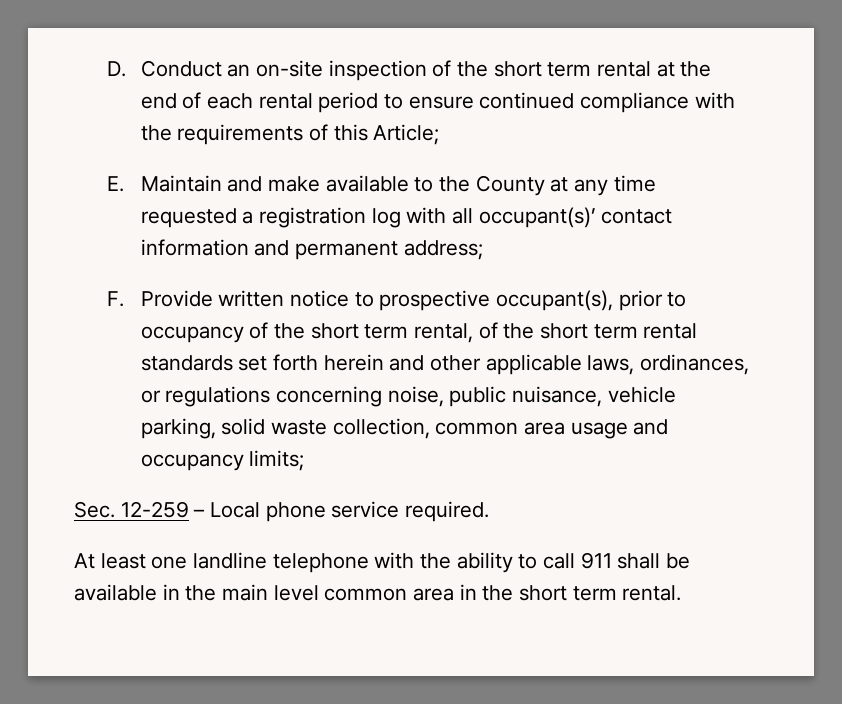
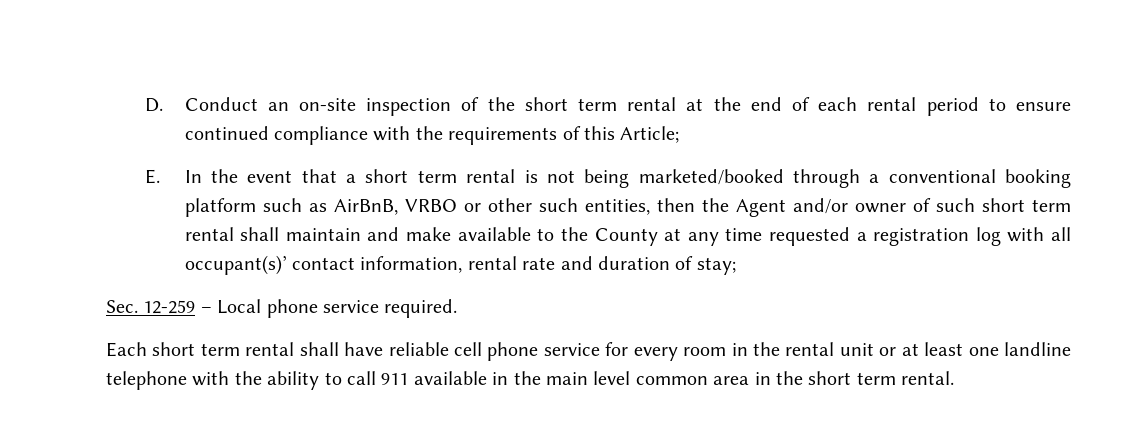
[140,175,222,192] Maintain -> [184,169,1072,188] [184,198,1072,217] [184,227,361,241] In the event that a short term rental is not being marketed/booked through a conventional booking platform such as AirBnB, VRBO or other such entities, then the Agent and/or owner of such short term rental shall maintain
[140,239,483,260] [107,290,687,311] [140,322,698,343] [140,354,749,375] [140,386,676,407] [140,418,669,439] [140,450,305,471] information and permanent address; // F. Provide written notice to prospective occupant(s), prior to occupancy of the short term rental, of the short term rental standards set forth herein and other applicable laws, ordinances, or regulations concerning noise, public nuisance, vehicle parking, solid waste collection, common area usage and occupancy limits; -> [360,256,736,275] information, rental rate and duration of stay;
[74,553,95,569] At -> [106,342,919,361] Each short term rental shall have reliable cell phone service for every room in the rental unit or at
[617,553,691,569] shall be -> (409, 379) none

